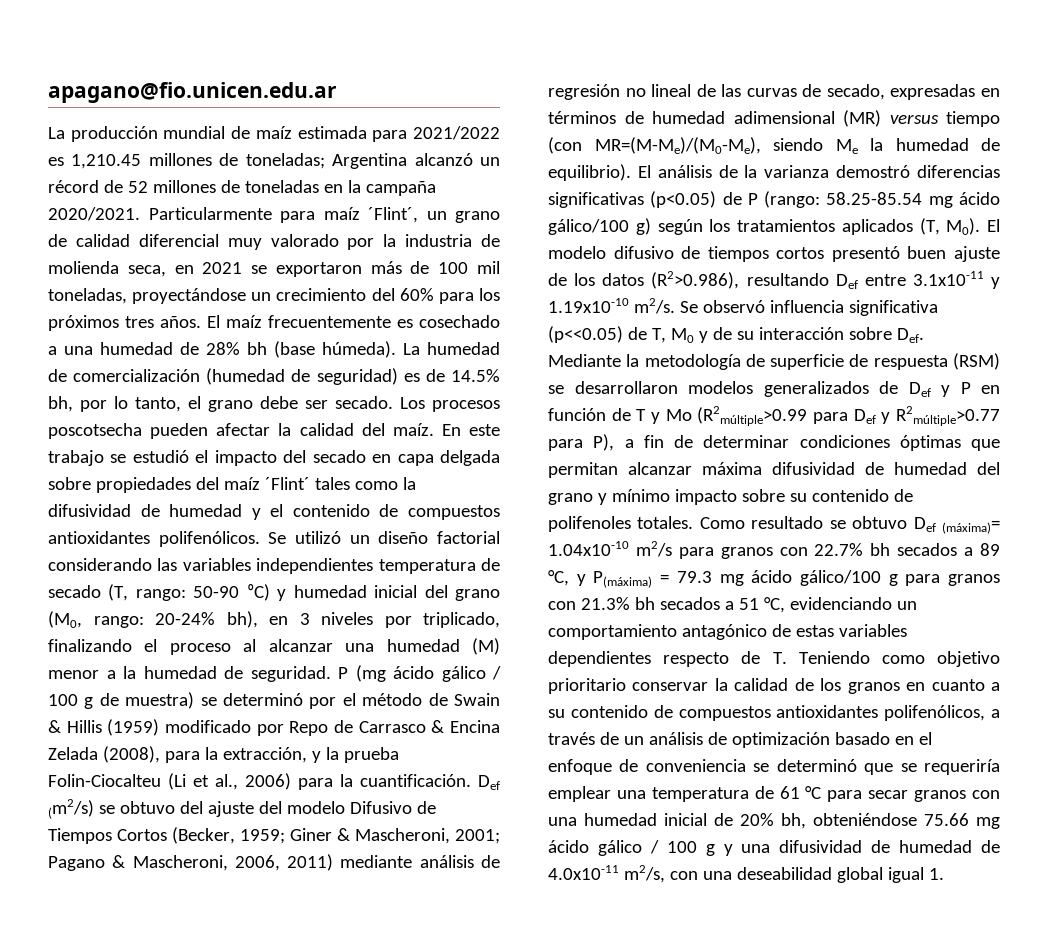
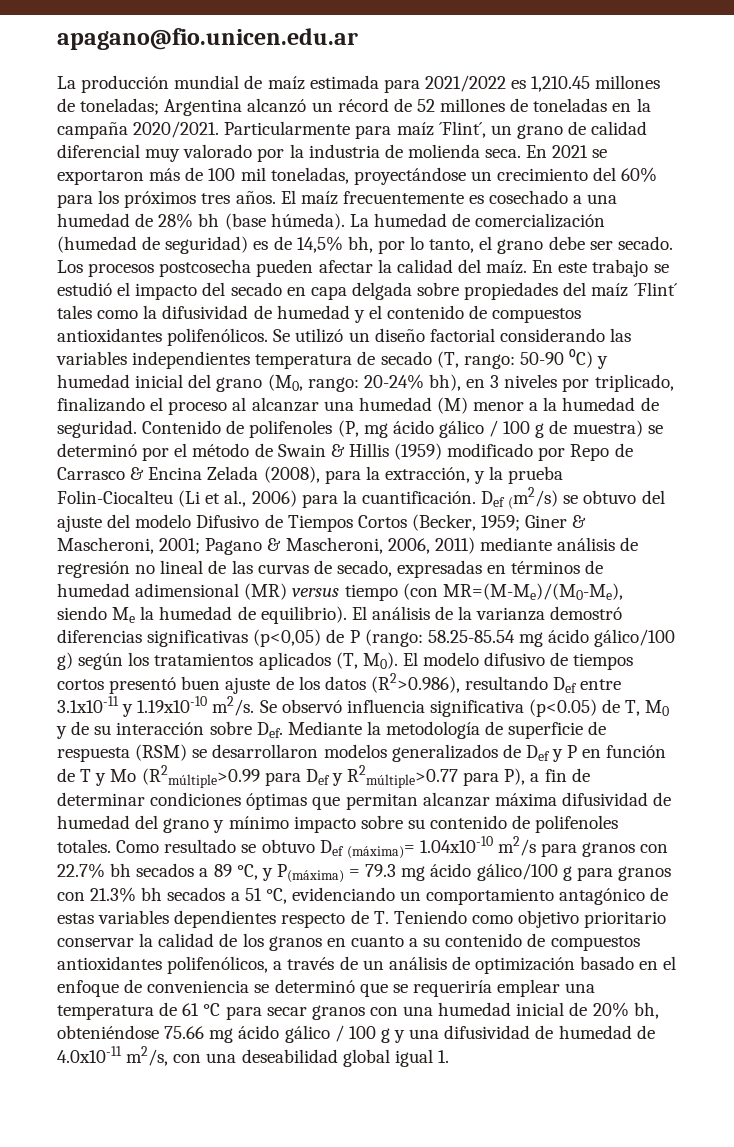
[127,265,194,277] seca, en -> [485,145,548,158] seca. En
[450,369,500,382] 14.5% -> [296,236,343,253] 14,5%
[48,423,142,439] poscotsecha -> [159,259,252,277] postcosecha
[338,665,386,682] P (mg -> [142,420,388,438] Contenido de polifenoles (P, mg
[650,191,717,208] (p<0.05) -> [253,629,322,647] (p<0,05)
[548,326,623,343] (p<<0.05) -> [529,699,598,717] (p<0.05)

